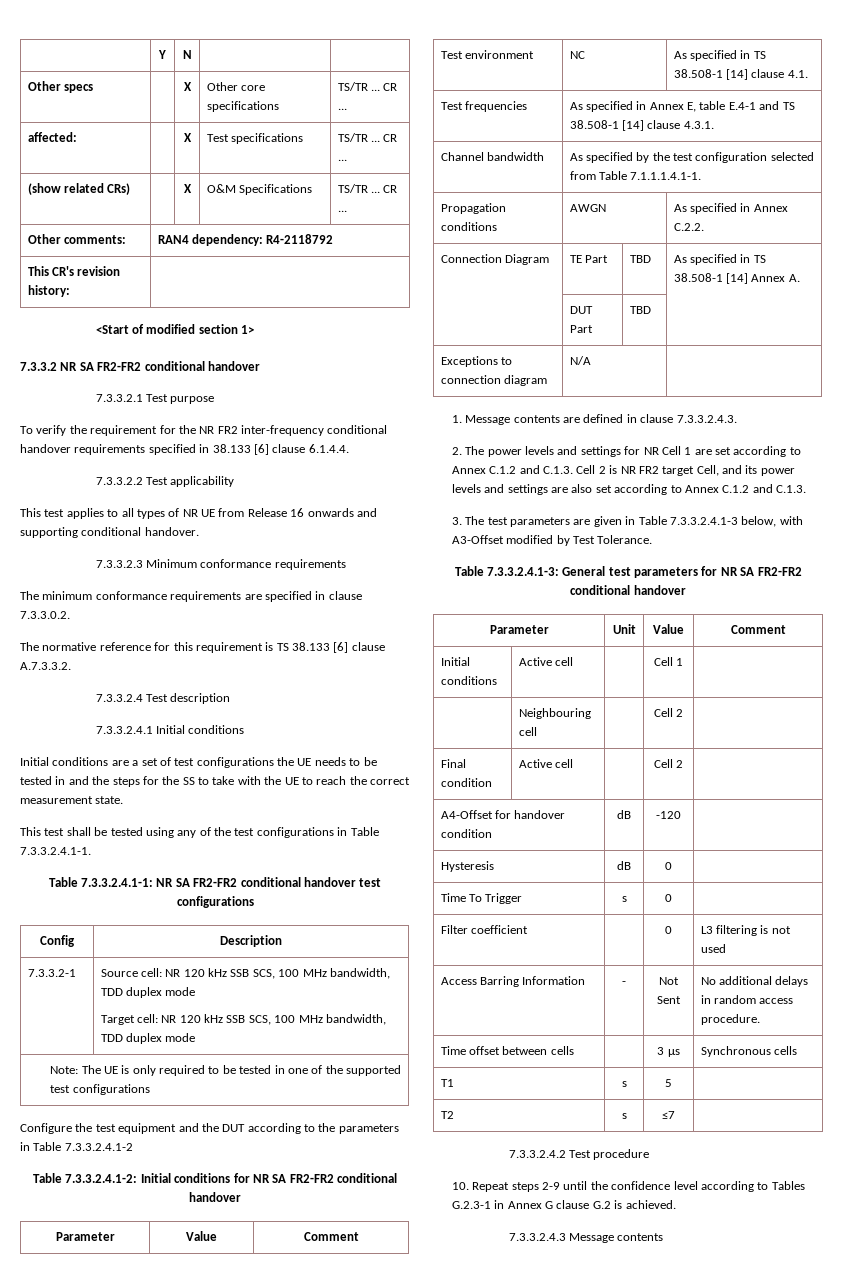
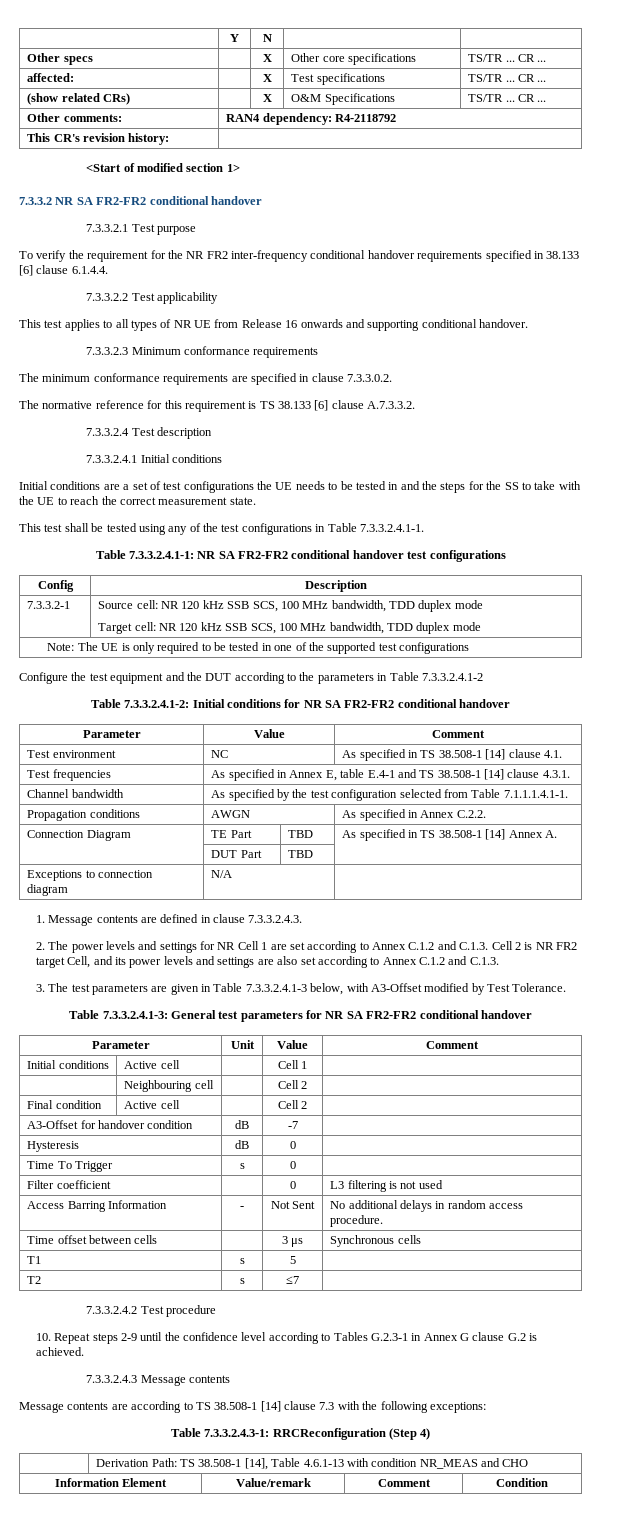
[440,810,493,819] A4-Offset -> [27,1120,79,1129] A3-Offset
[656,811,681,819] -120 -> [287,1121,298,1129] -7
(664, 1237) none -> [19,1401,486,1413] [170,1428,431,1440] [96,1458,529,1470] [54,1478,168,1487] [235,1478,311,1487] [377,1479,431,1487] [496,1478,548,1487] // Message contents are according to TS 38.508-1 [14] clause 7.3 with the following exceptions: // Table 7.3.3.2.4.3-1: RRCReconfiguration (Step 4) // | Derivation Path: TS 38.508-1 [14], Table 4.6.1-13 with condition NR_MEAS and CHO // Information Element | Value/remark | Comment | Condition

